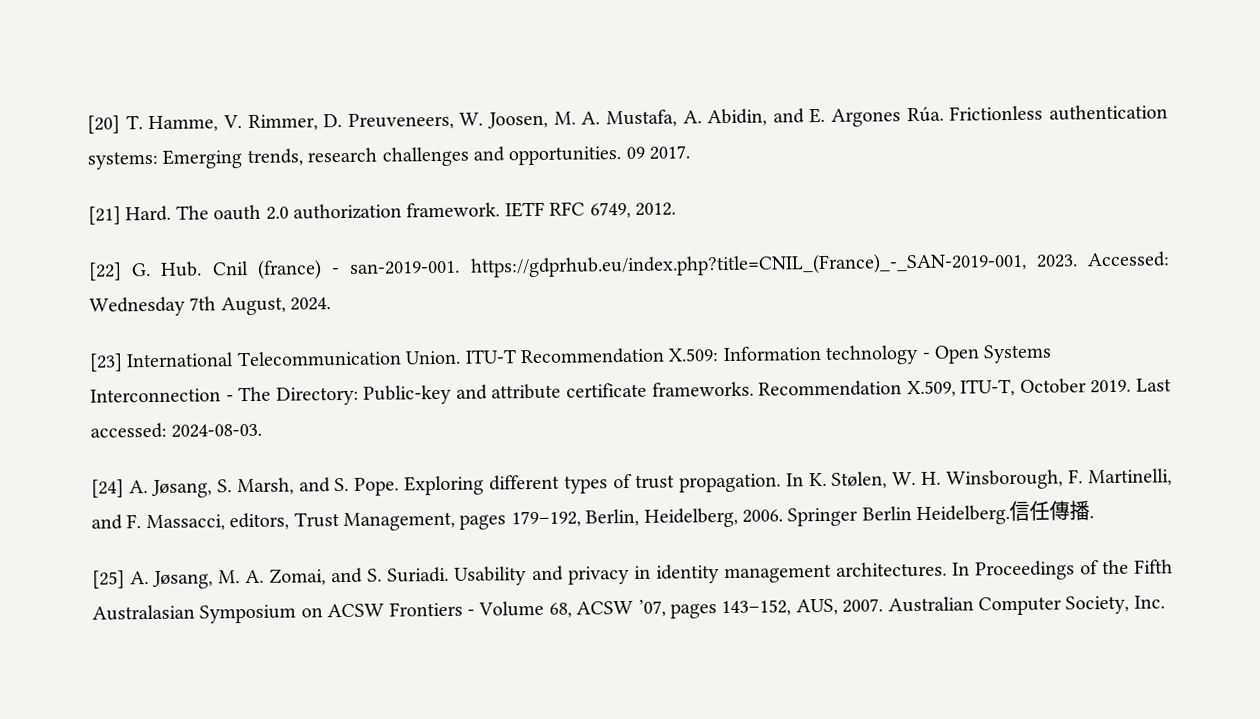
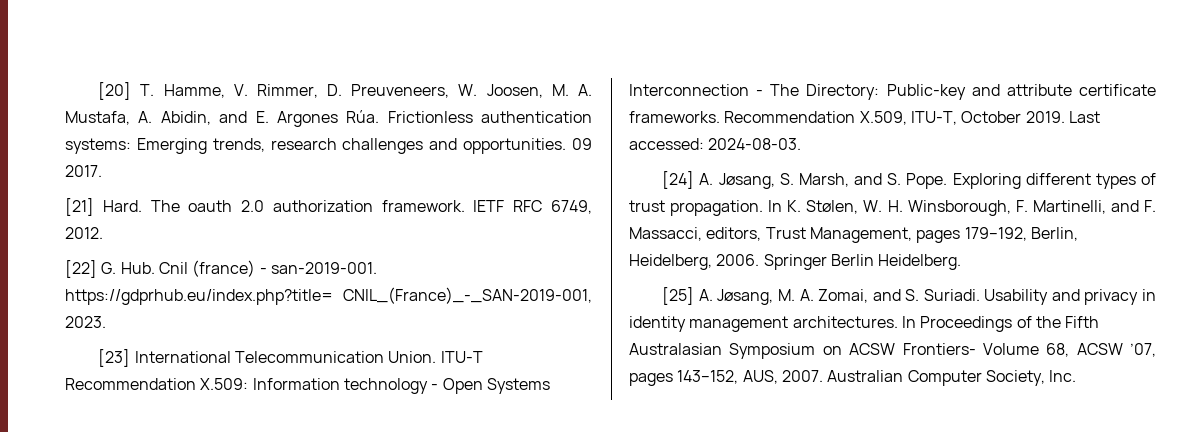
[469,251,1027,278] https://gdprhub.eu/index.php?title=CNIL_(France)_-_SAN-2019-001, -> [65,287,592,305] https://gdprhub.eu/index.php?title= CNIL_(France)_-_SAN-2019-001,
[1087,251,1171,268] [89,296,332,317] Accessed: Wednesday 7th August, 2024. -> (106, 322) none
[1009,500,1095,522] 信任傳播. -> (962, 262) none
[388,601,475,617] Frontiers - -> [902,343,976,355] Frontiers-

